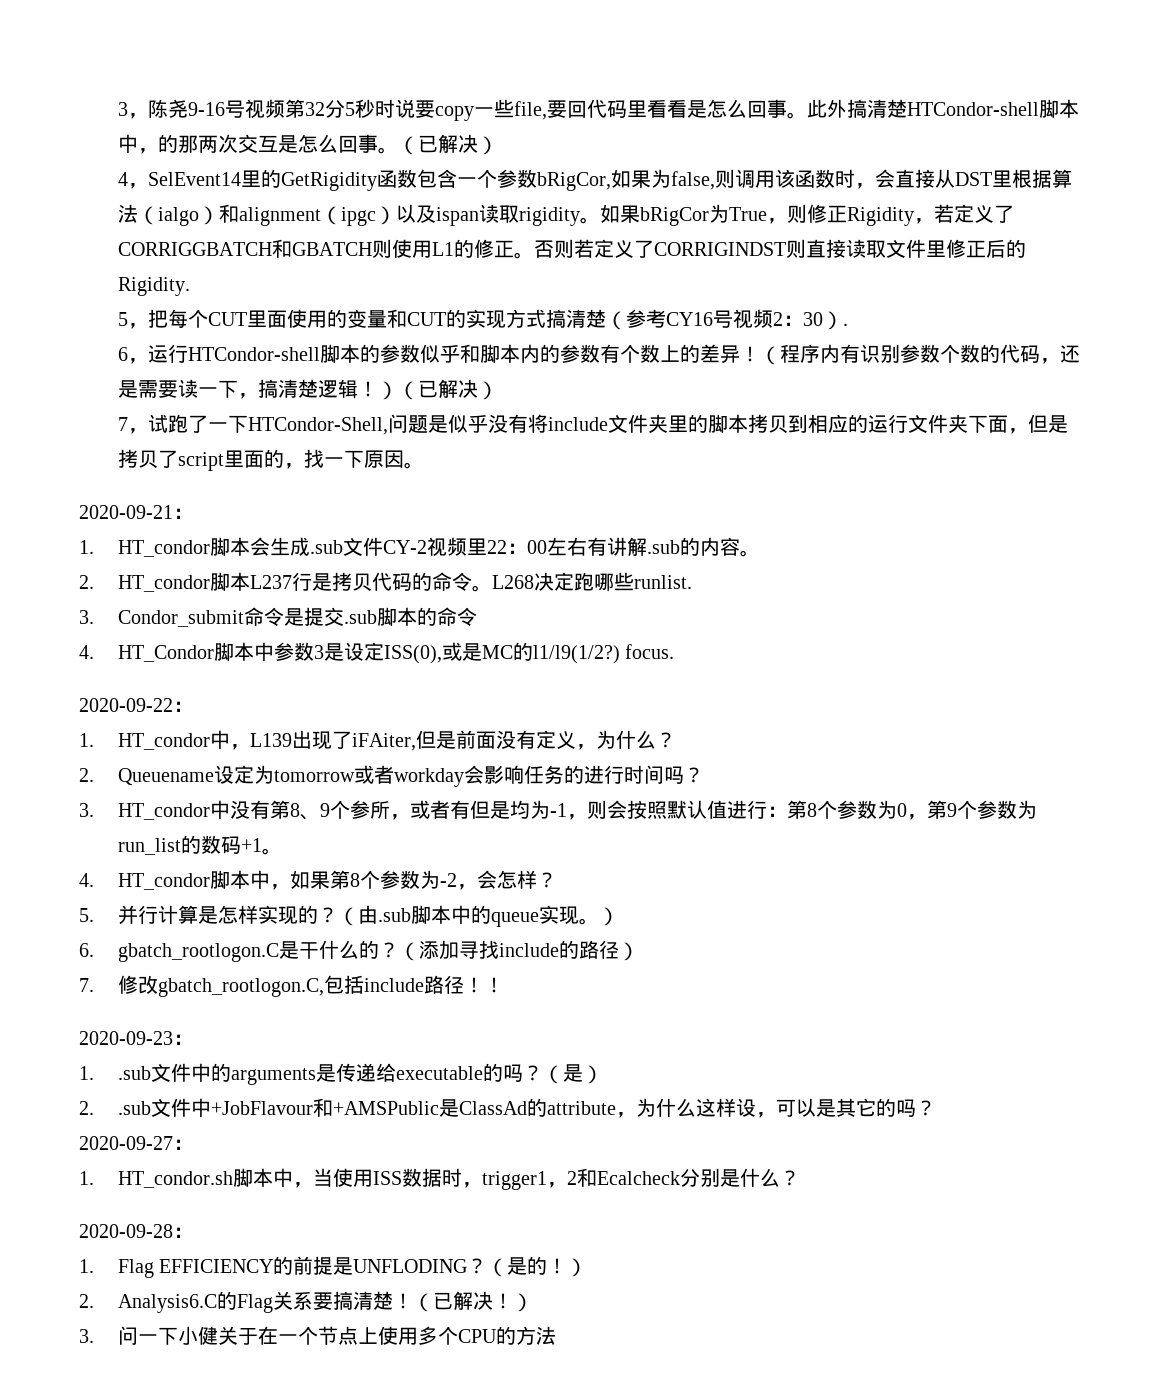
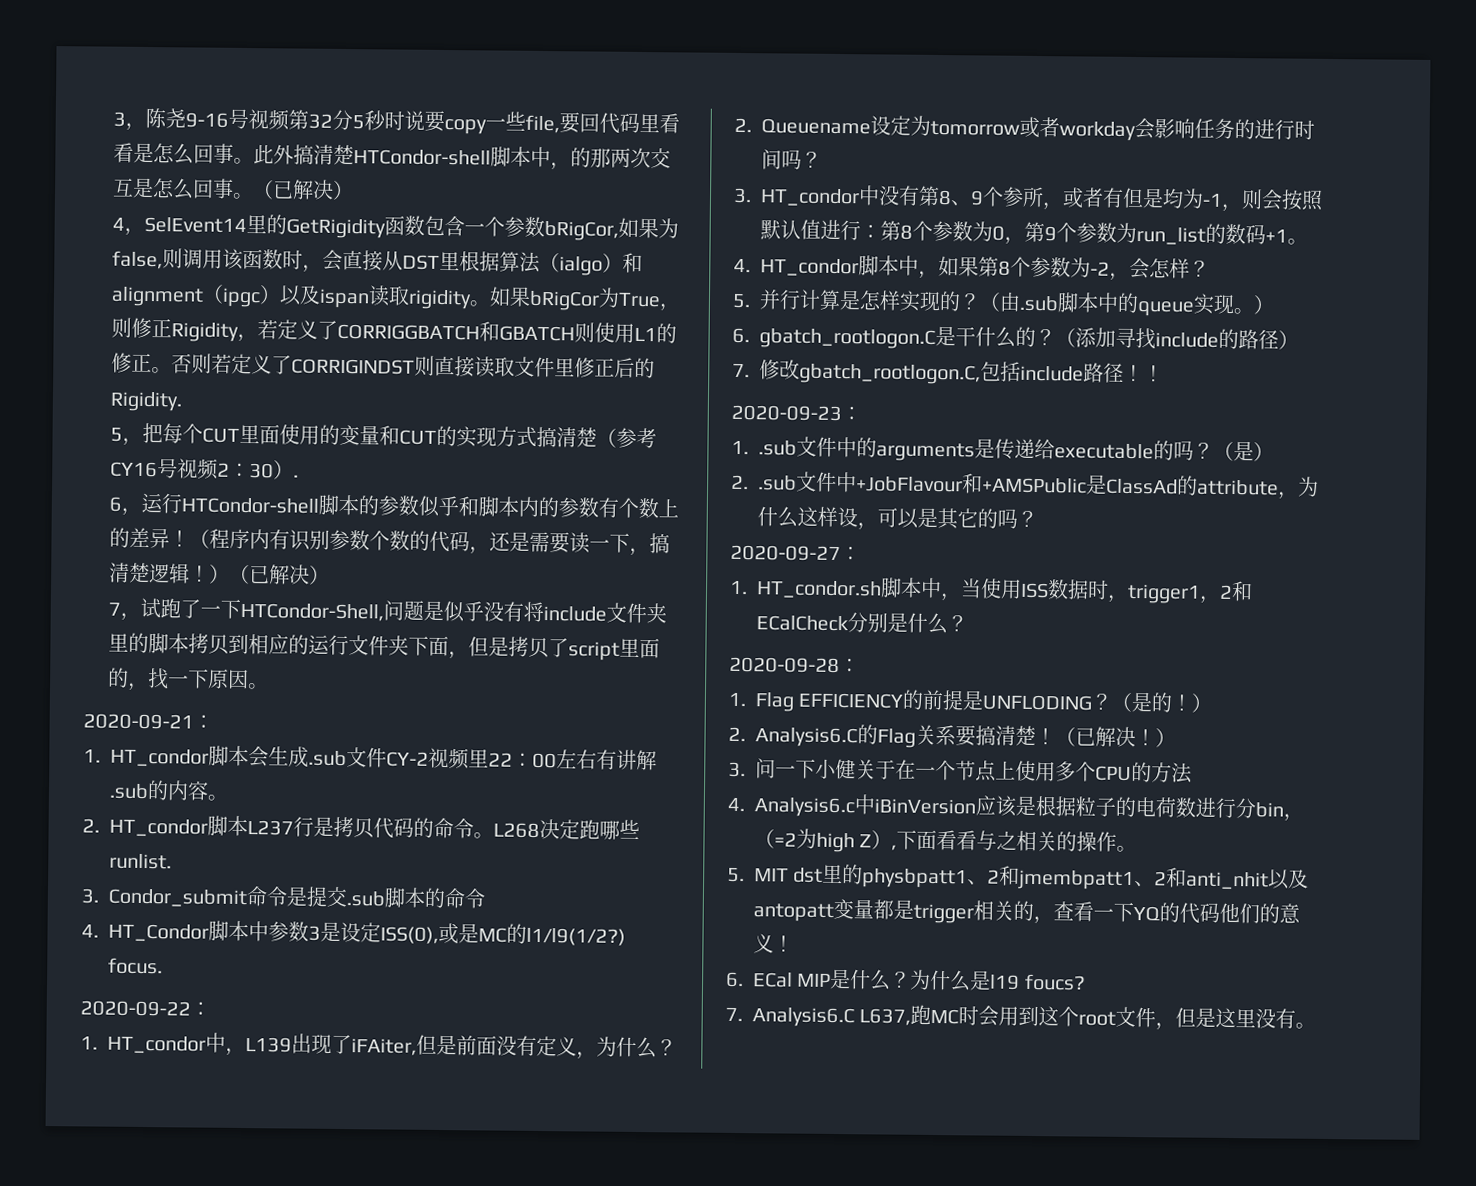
[596,1171,680,1185] Ecalcheck -> [756,615,849,632] ECalCheck
(556, 1335) none -> [727,794,1304,822] [754,828,1138,853] [727,864,1310,891] [753,898,1301,925] [753,933,794,954] [726,968,1086,992] [725,1004,1317,1031] // 4. Analysis6.c中iBinVersion应该是根据粒子的电荷数进行分bin，（=2为high Z）,下面看看与之相关的操作。 // 5. MIT dst里的physbpatt1、2和jmembpatt1、2和anti_nhit以及antopatt变量都是trigger相关的，查看一下YQ的代码他们的意义！ // 6. ECal MIP是什么？为什么是l19 foucs? // 7. Analysis6.C L637,跑MC时会用到这个root文件，但是这里没有。

